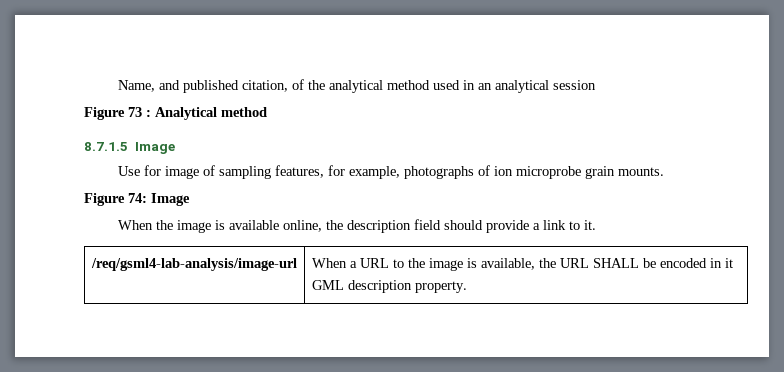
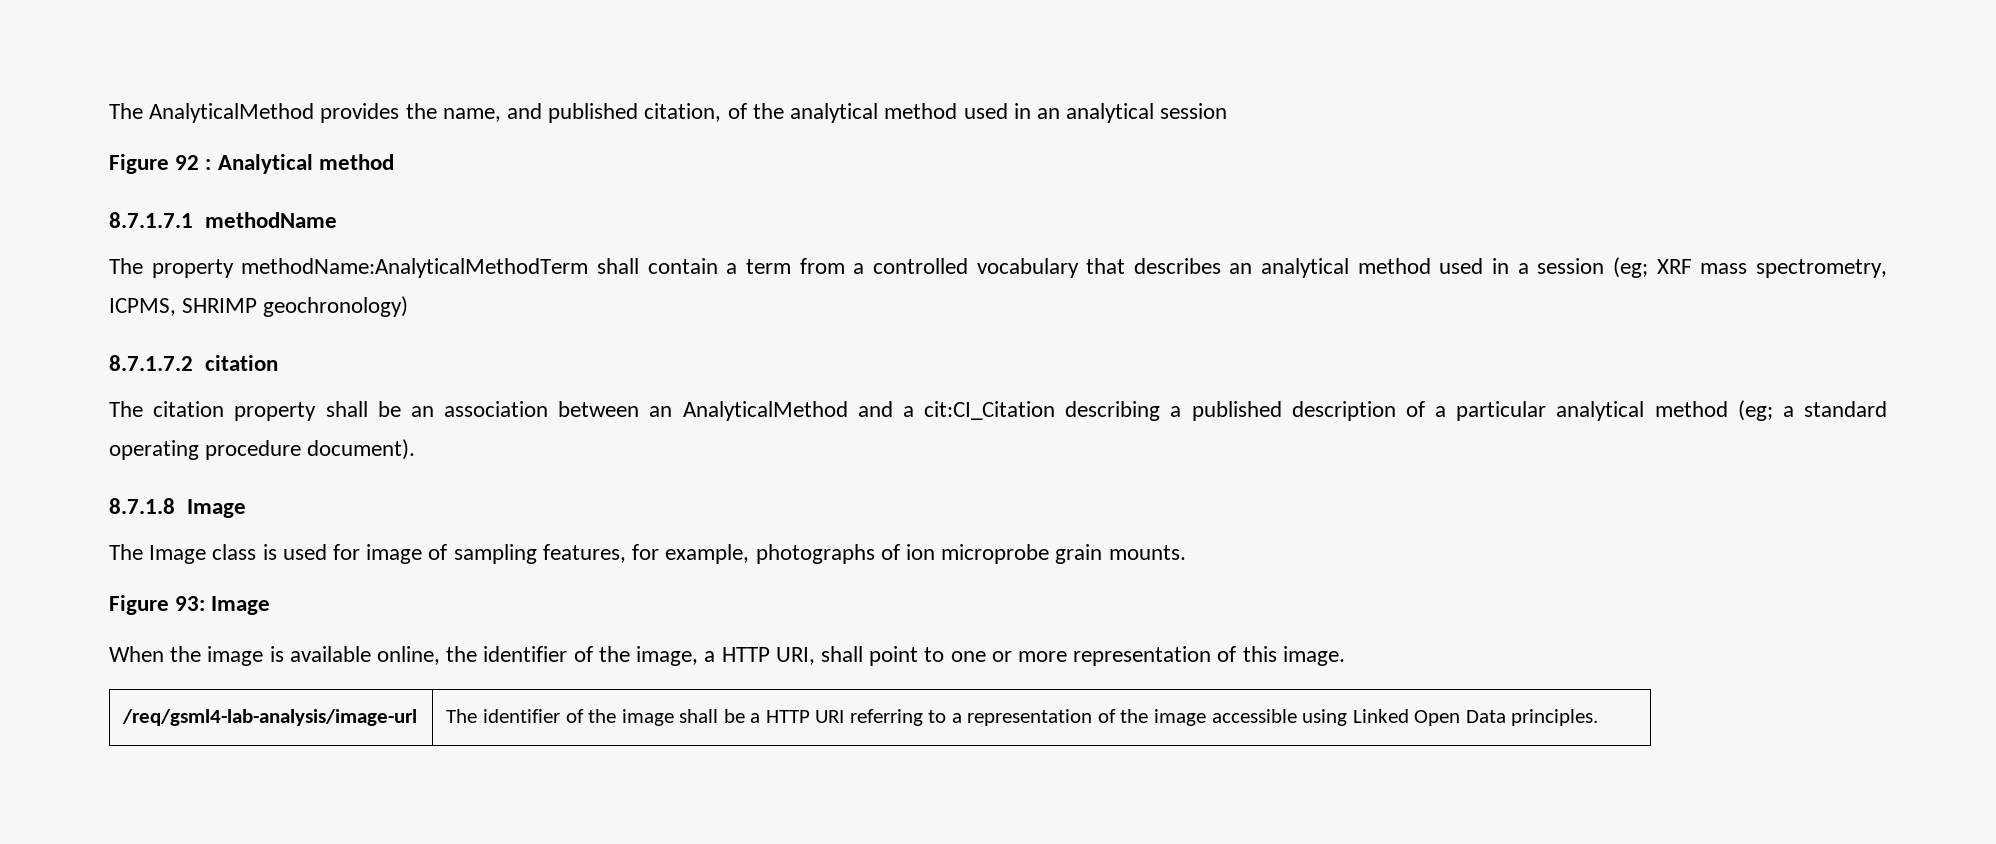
[118,80,156,92] Name, -> [109,103,501,123] The AnalyticalMethod provides the name,
[128,107,142,117] 73 -> [175,155,200,170] 92
[84,142,176,154] [118,166,141,176] 8.7.1.5 Image // Use -> [109,212,337,228] [109,257,1888,278] [109,296,409,317] [109,355,278,371] [109,400,1888,421] [109,439,416,460] [109,498,246,518] [109,544,327,564] 8.7.1.7.1 methodName // The property methodName:AnalyticalMethodTerm shall contain a term from a controlled vocabulary that describes an analytical method used in a session (eg; XRF mass spectrometry, ICPMS, SHRIMP geochronology) // 8.7.1.7.2 citation // The citation property shall be an association between an AnalyticalMethod and a cit:CI_Citation describing a published description of a particular analytical method (eg; a standard operating procedure document). // 8.7.1.8 Image // The Image class is used
[128,193,147,203] 74: -> [175,596,206,611] 93:
[347,219,597,233] [90,258,297,271] [311,258,733,271] [311,280,467,293] description field should provide a link to it. // /req/gsml4-lab-analysis/image-url | When a URL to the image is available, the URL SHALL be encoded in it GML description property. -> [483,646,1345,666] [122,709,418,726] [446,709,1599,726] identifier of the image, a HTTP URI, shall point to one or more representation of this image. // /req/gsml4-lab-analysis/image-url | The identifier of the image shall be a HTTP URI referring to a representation of the image accessible using Linked Open Data principles.

